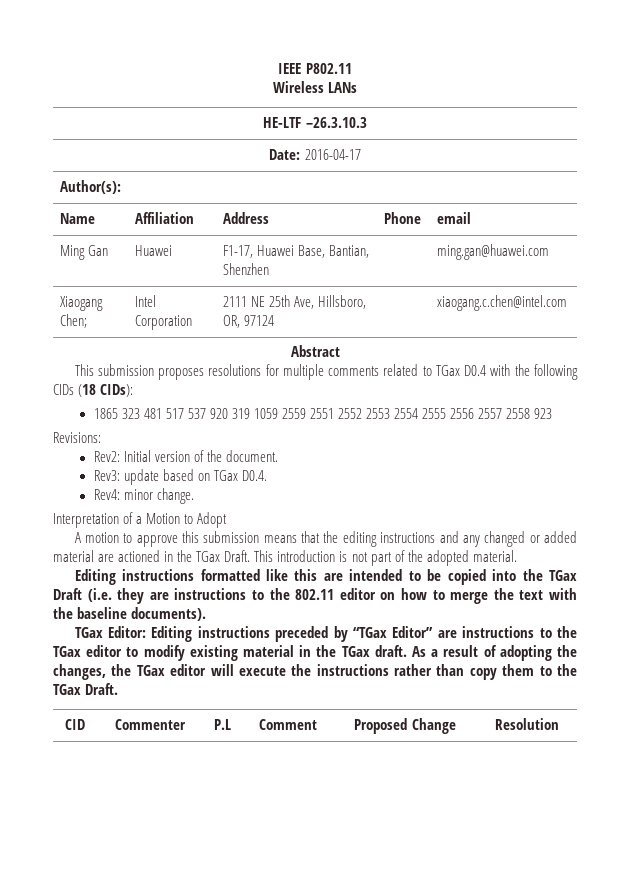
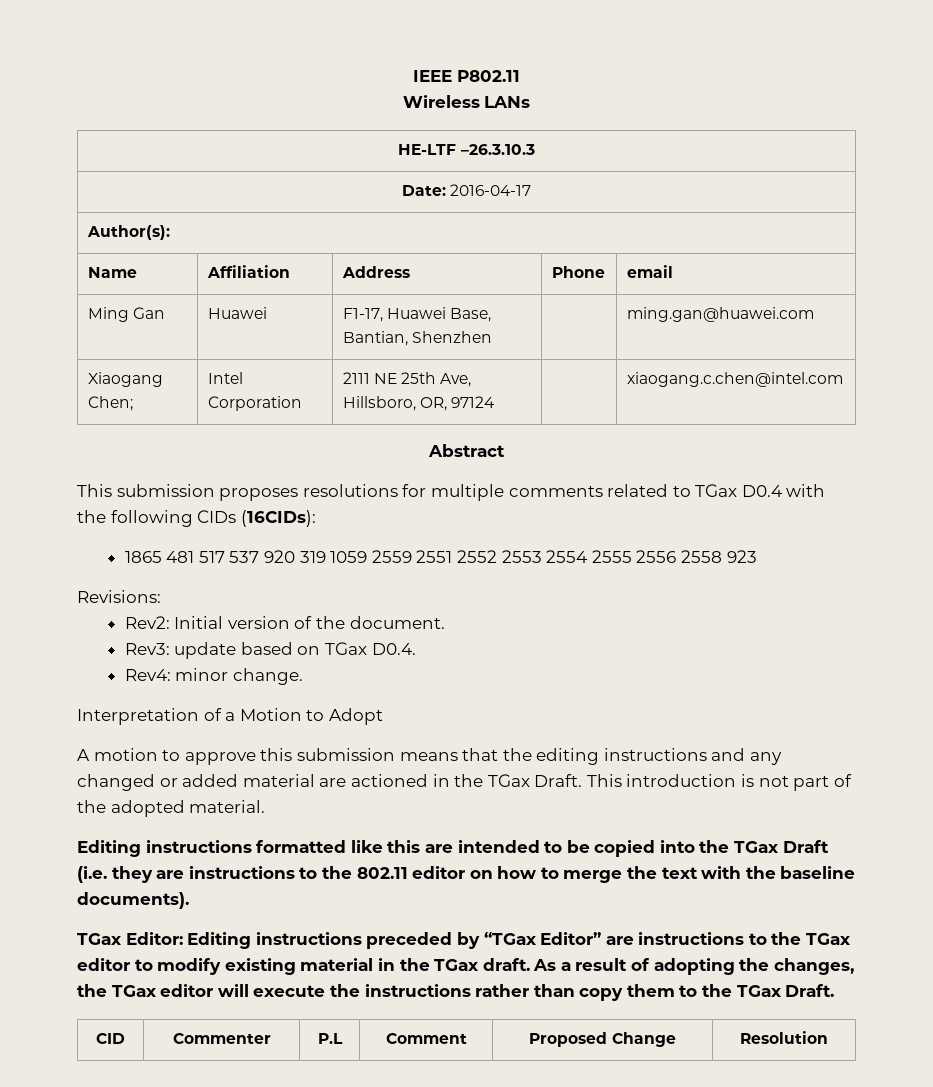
[78,384,134,397] (18 CIDs): -> [240,510,316,527] (16CIDs):
[121,408,140,419] 323 -> (162, 557) none
[478,408,503,419] 2557 -> (677, 556) none

